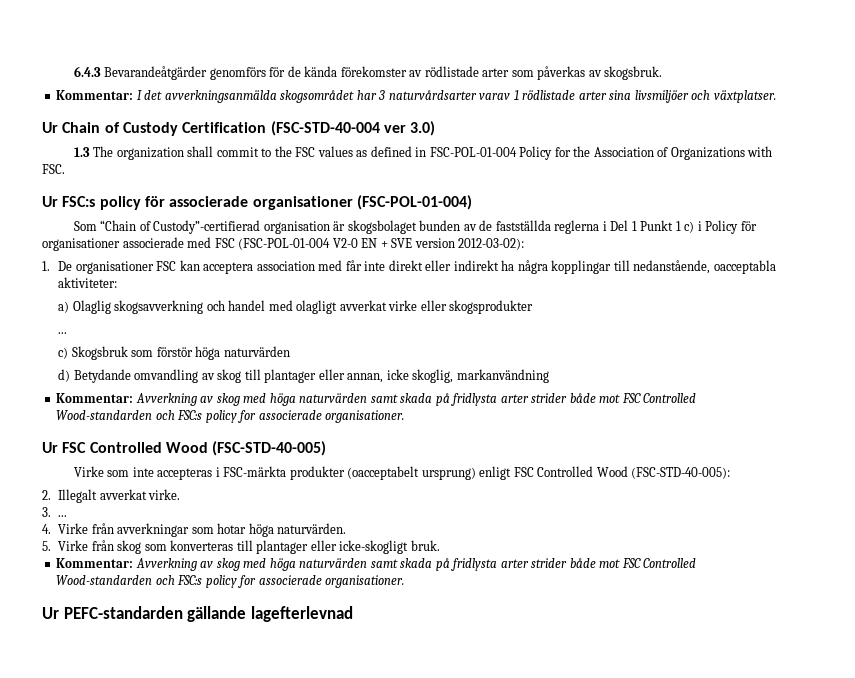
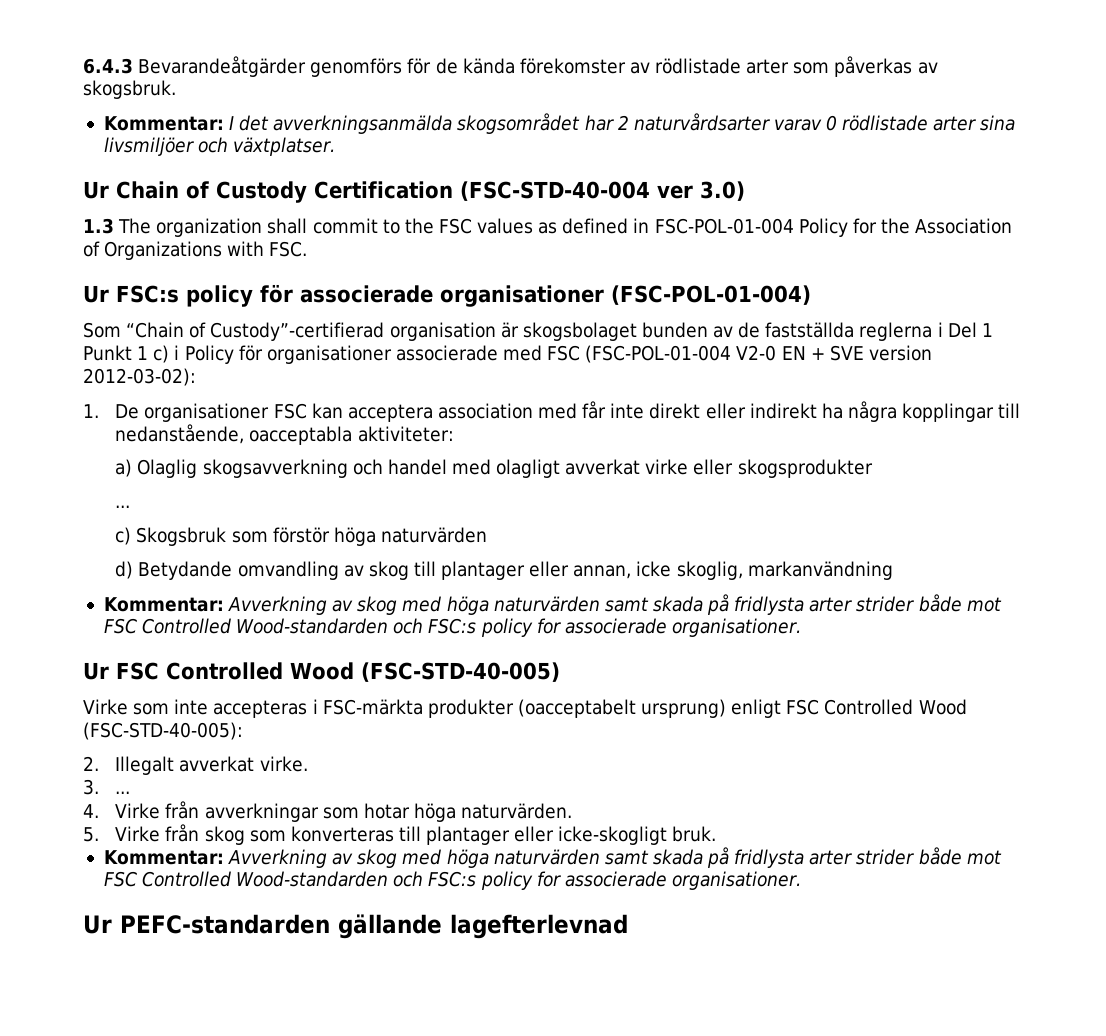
[378,90,386,100] 3 -> [617,115,629,130] 2
[513,90,519,100] 1 -> [826,115,838,131] 0

